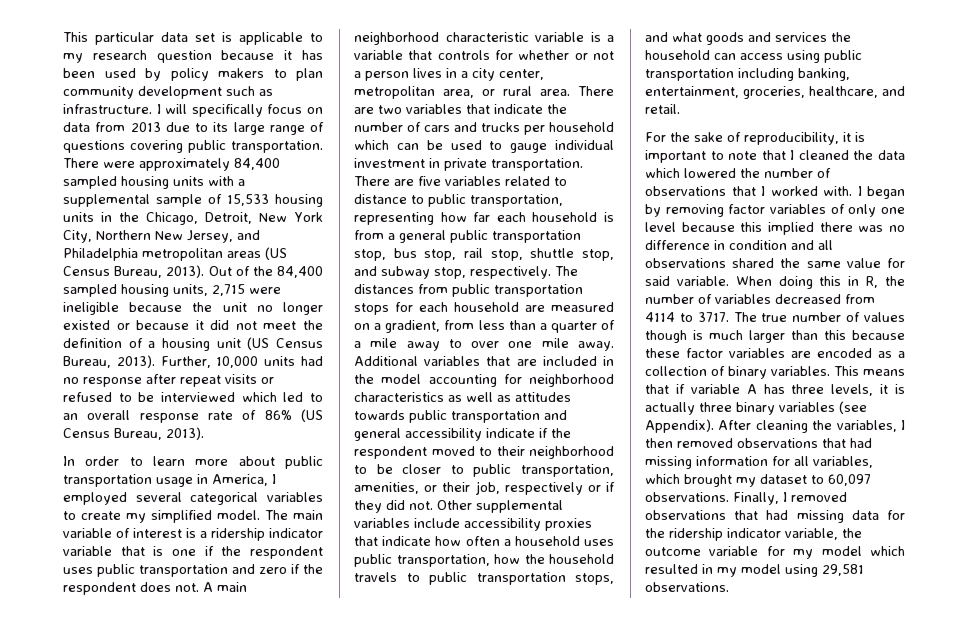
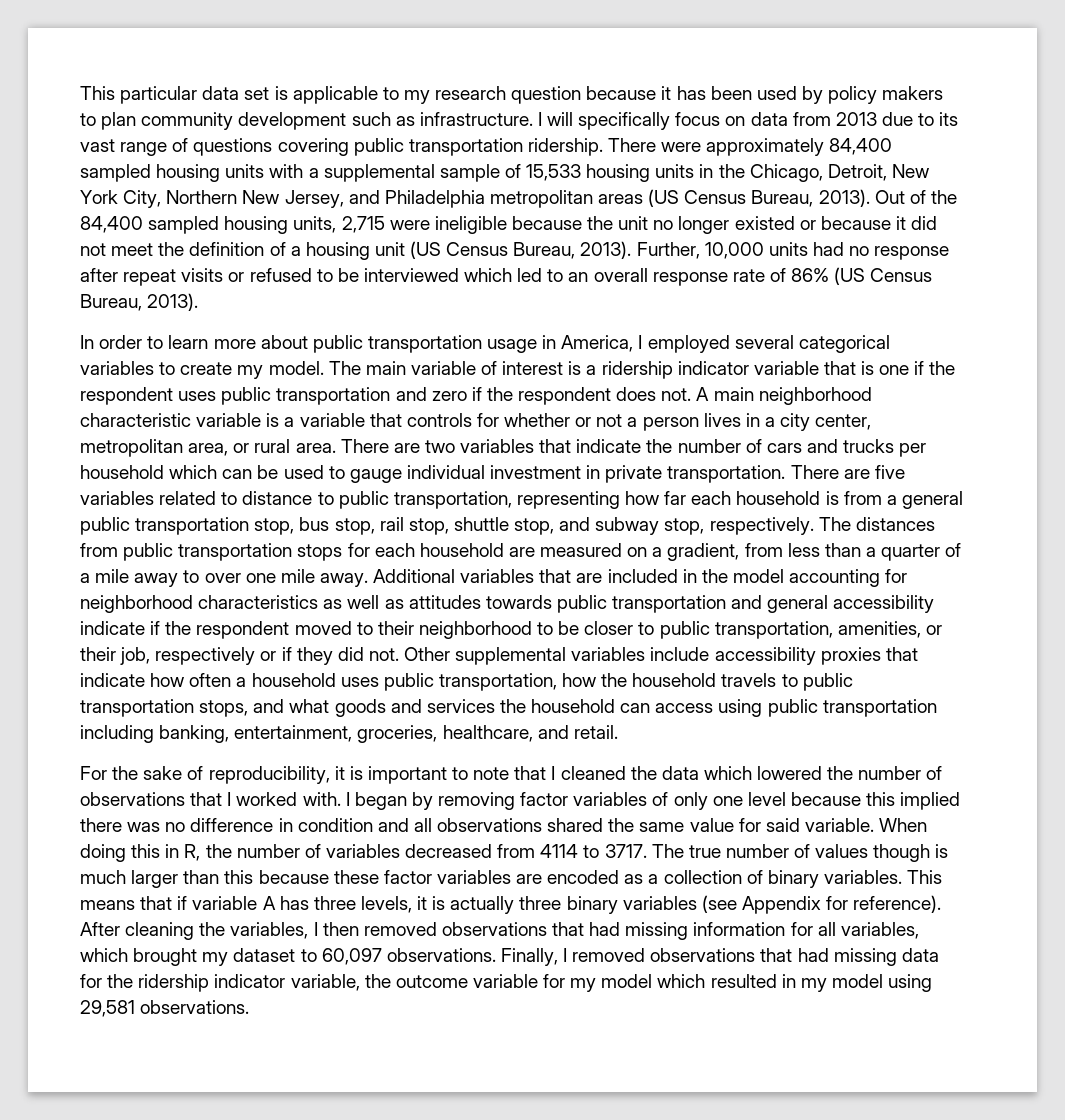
[233,122,265,135] large -> [80,139,115,152] vast
[231,140,323,153] transportation. -> [408,138,603,156] transportation ridership.
[151,510,212,523] simplified -> (264, 372) none
[645,419,714,433] Appendix). -> [741,895,942,914] Appendix for reference).

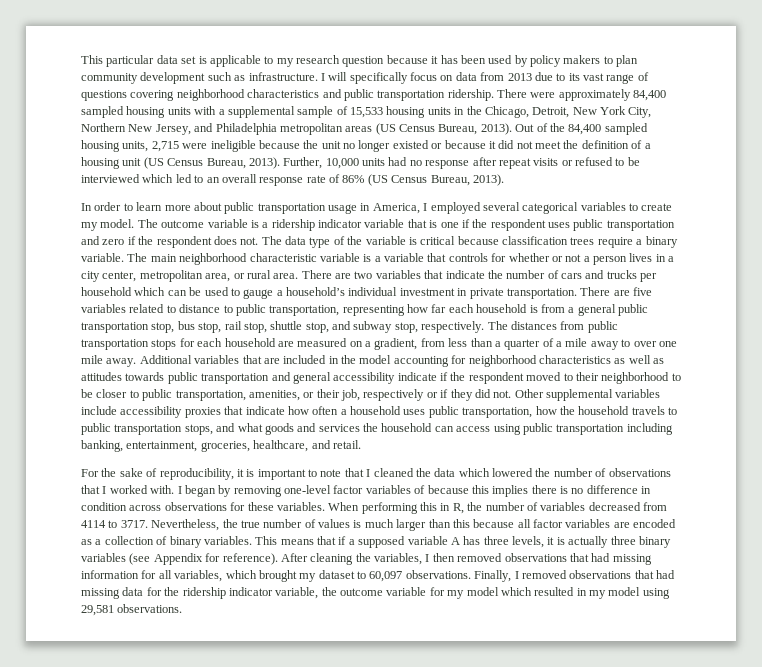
(349, 147) none -> [176,89,342,101] neighborhood characteristics and
[365,361,564,375] main variable of interest -> [161,219,248,228] outcome variable
[696,387,710,401] A -> [261,236,678,248] [81,253,148,262] The data type of the variable is critical because classification trees require a binary variable. The
(402, 476) none -> [276,287,345,296] a household’s
(516, 801) none -> [284,485,331,494] one-level
[673,792,961,810] [80,818,928,832] [80,844,126,862] only one level because this implied there was no difference in condition and all observations shared the same value for said variable. When doing -> [427,485,652,497] [81,502,418,514] because this implies there is no difference in condition across observations for these variables. When performing
[651,844,684,858] The -> [151,519,238,531] Nevertheless, the
[873,844,931,862] though -> (350, 523) none
[333,870,379,884] these -> [517,519,531,528] all
(188, 903) none -> [348,536,406,548] a supposed

